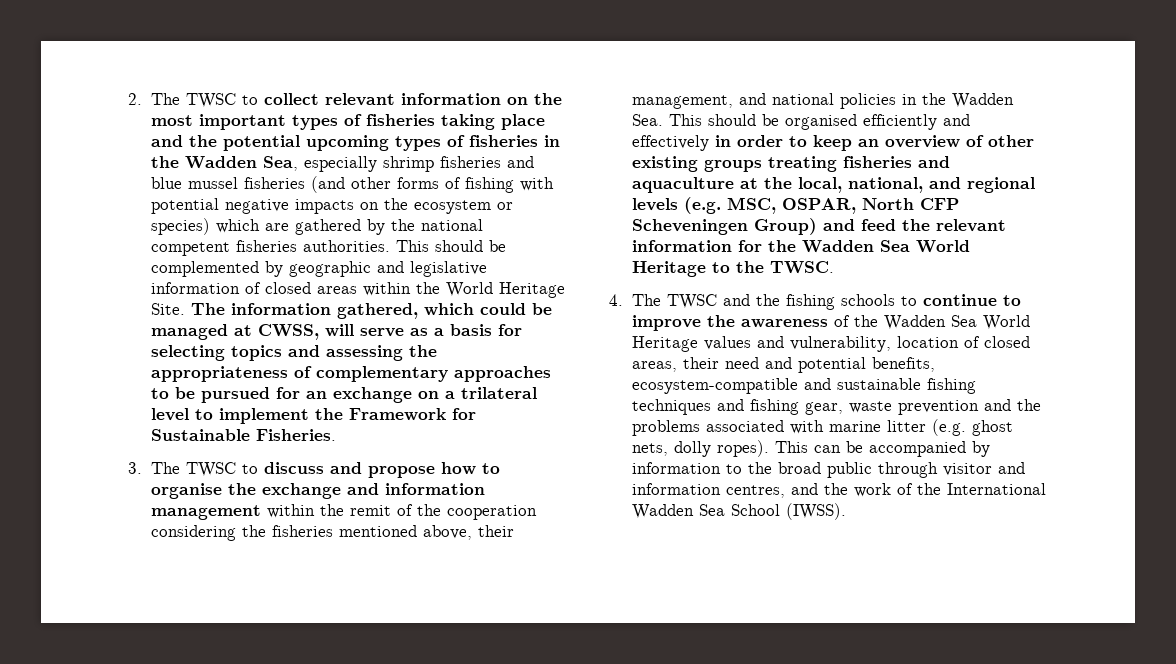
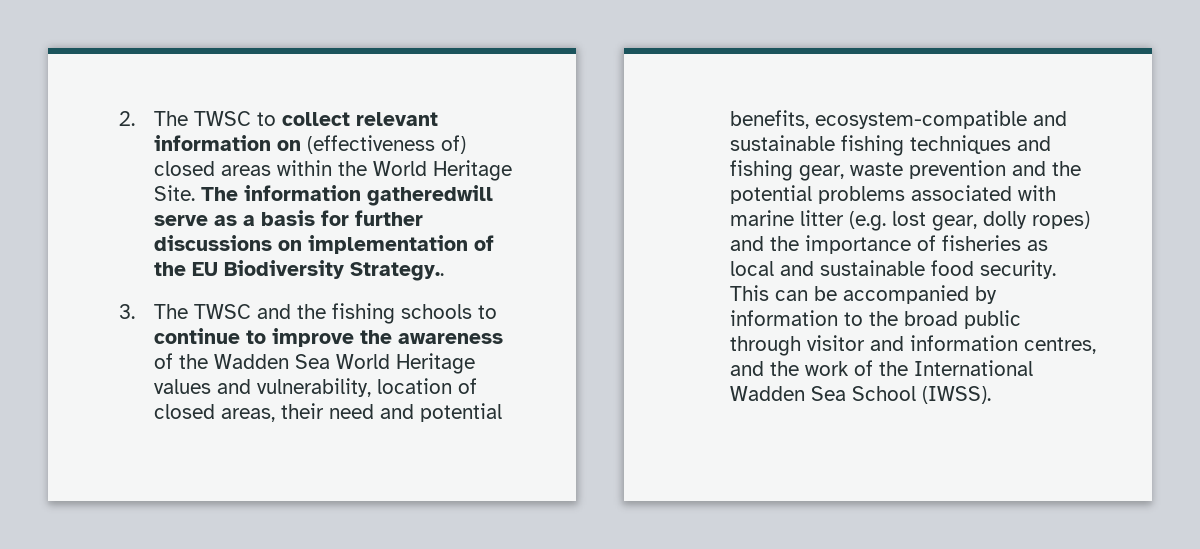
[533,93,562,105] [150,114,545,130] [150,135,560,151] [150,156,534,172] [150,176,554,193] [150,198,513,214] [150,218,483,235] [150,240,506,256] [150,261,487,277] [150,282,261,294] the most important types of fisheries taking place and the potential upcoming types of fisheries in the Wadden Sea, especially shrimp fisheries and blue mussel fisheries (and other forms of fishing with potential negative impacts on the ecosystem or species) which are gathered by the national competent fisheries authorities. This should be complemented by geographic and legislative information of -> [306,135,466,154] (effectiveness of)
[336,303,552,319] [150,324,354,340] gathered, which could be managed at CWSS, will -> [366,185,493,206] gatheredwill
[150,345,437,361] [150,366,551,382] [150,387,537,403] [150,408,476,424] [150,429,336,441] [128,462,500,478] [150,483,485,499] [150,504,537,520] [150,525,514,541] [631,93,1014,109] [631,114,970,130] [631,135,1034,151] [631,156,950,172] [631,177,1035,193] [631,197,959,214] [631,218,1006,235] [631,240,970,253] [631,261,834,277] [609,294,623,306] selecting topics and assessing the appropriateness of complementary approaches to be pursued for an exchange on a trilateral level to implement the Framework for Sustainable Fisheries. // 3. The TWSC to discuss and propose how to organise the exchange and information management within the remit of the cooperation considering the fisheries mentioned above, their management, and national policies in the Wadden Sea. This should be organised efficiently and effectively in order to keep an overview of other existing groups treating fisheries and aquaculture at the local, national, and regional levels (e.g. MSC, OSPAR, North CFP Scheveningen Group) and feed the relevant information for the Wadden Sea World Heritage to the TWSC. // 4. -> [354,210,423,226] [153,235,494,254] [153,260,444,281] [119,304,135,319] further discussions on implementation of the EU Biodiversity Strategy.. // 3.
(1041, 405) none -> [729,185,812,204] potential
[971,420,1013,436] [631,440,769,457] ghost nets, dolly ropes). -> [891,211,1090,231] [729,235,1048,254] [729,260,1056,279] lost gear, dolly ropes) and the importance of fisheries as local and sustainable food security.

